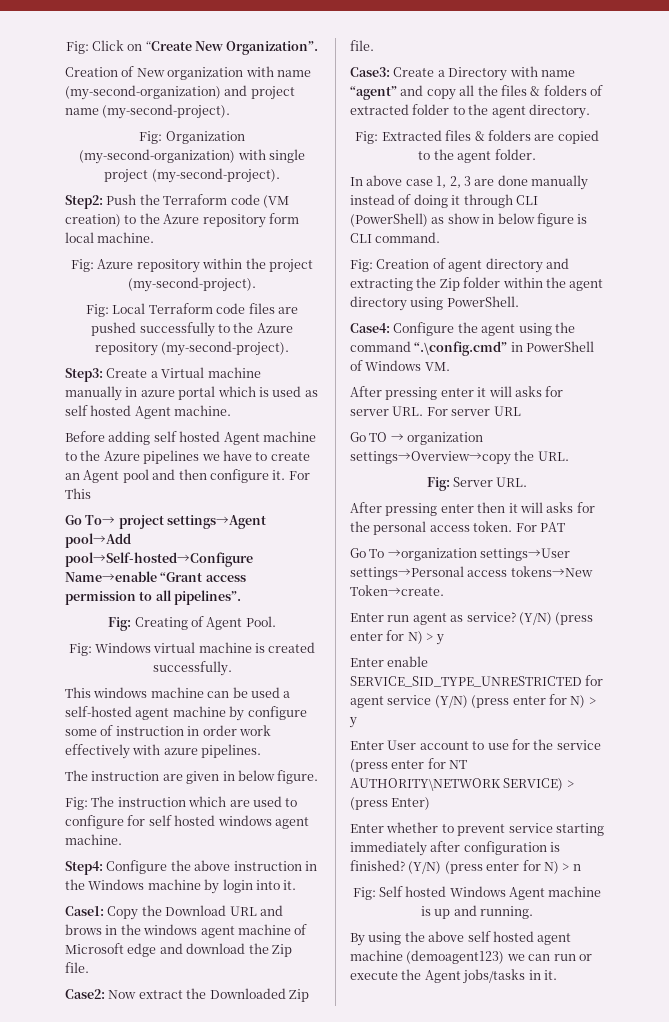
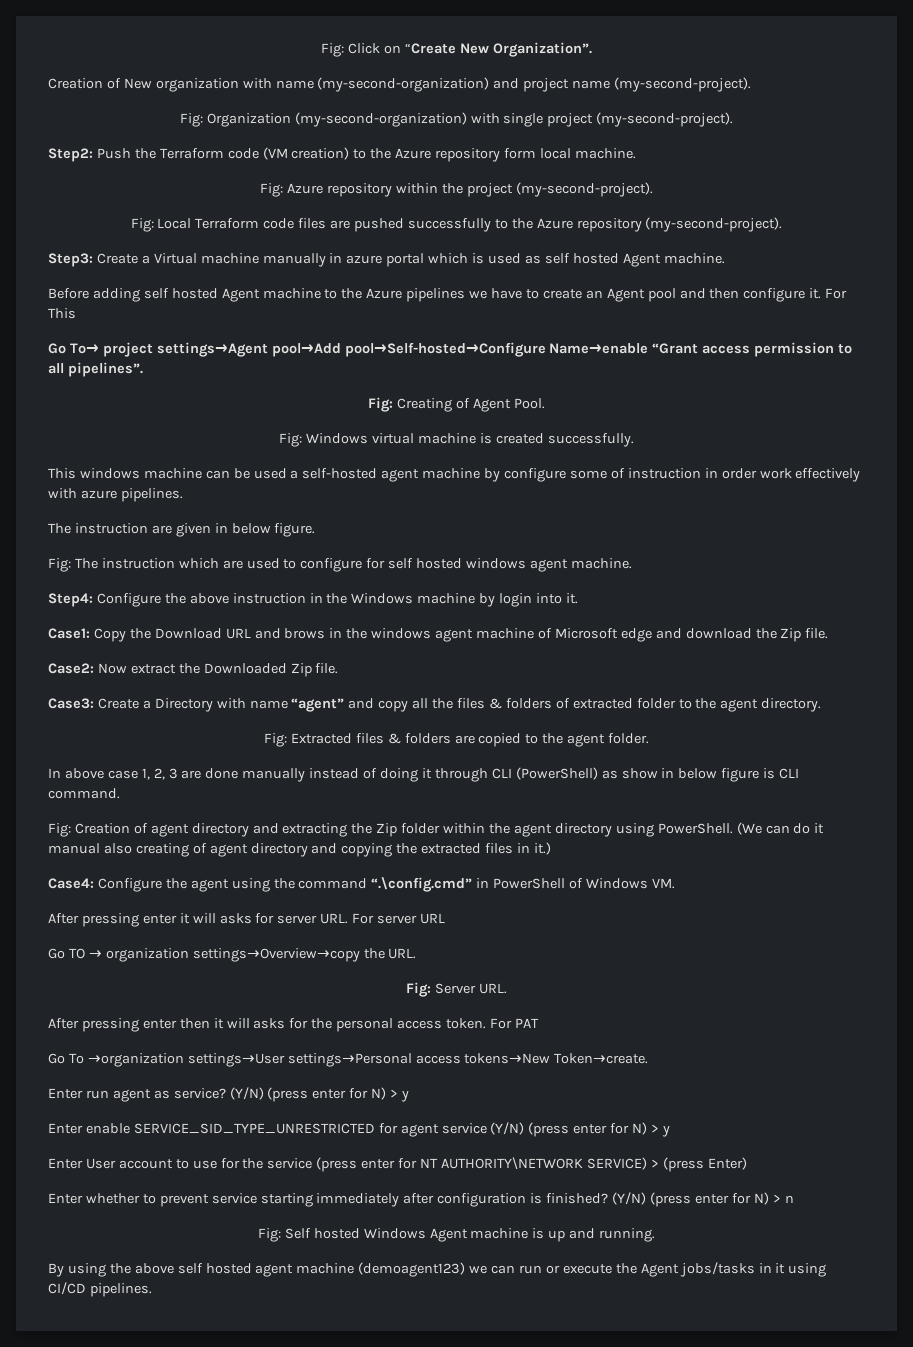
(519, 301) none -> [736,822,825,835] [48,842,551,857] (We can do it manual also creating of agent directory and copying the extracted files in it.)
[543,970,557,980] it. -> [775,1263,827,1277] [48,1282,152,1297] it using CI/CD pipelines.

